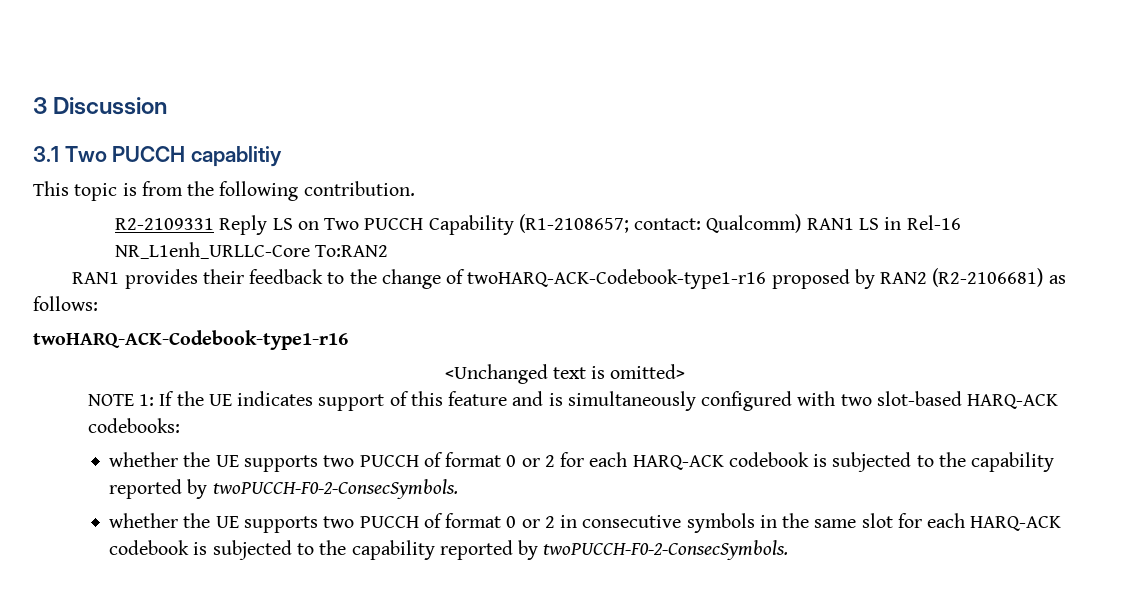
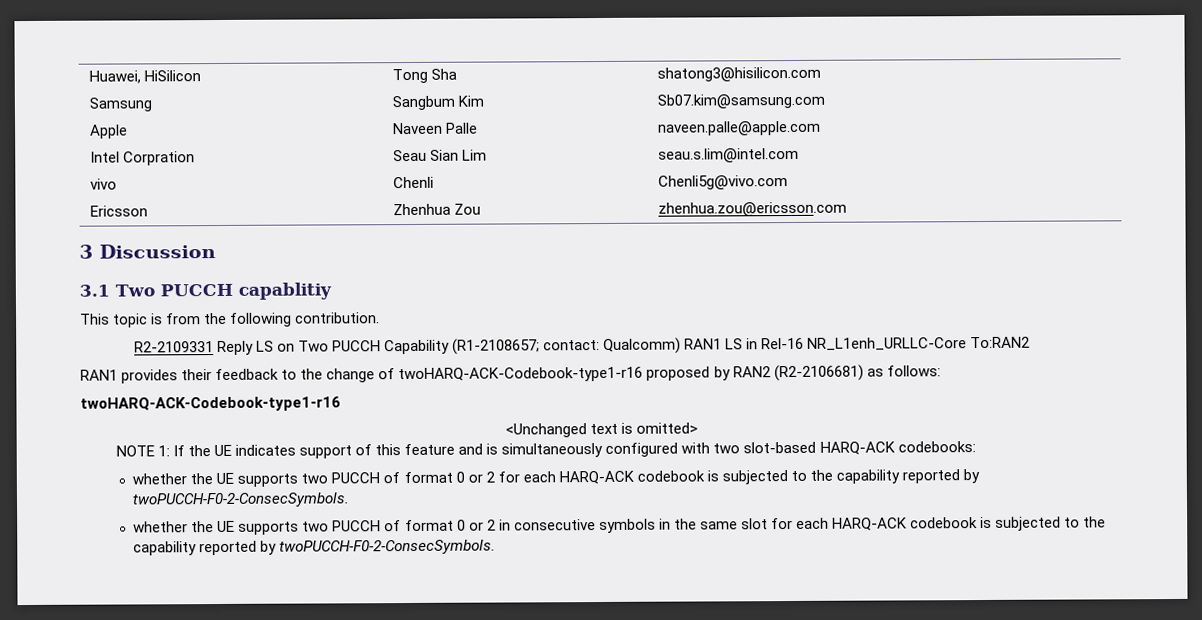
(33, 105) none -> [89,70,202,84] [392,68,458,84] [657,66,822,82] [89,97,153,112] [392,95,485,111] [657,93,826,109] [90,124,129,139] [393,122,479,135] [658,120,822,136] [90,151,196,166] [393,149,488,162] [658,147,800,163] [90,178,118,190] [393,176,435,189] [658,175,789,190] [90,205,149,217] [393,203,482,216] [658,201,848,217] Huawei, HiSilicon | Tong Sha | shatong3@hisilicon.com // Samsung | Sangbum Kim | Sb07.kim@samsung.com // Apple | Naveen Palle | naveen.palle@apple.com // Intel Corpration | Seau Sian Lim | seau.s.lim@intel.com // vivo | Chenli | Chenli5g@vivo.com // Ericsson | Zhenhua Zou | zhenhua.zou@ericsson.com //

